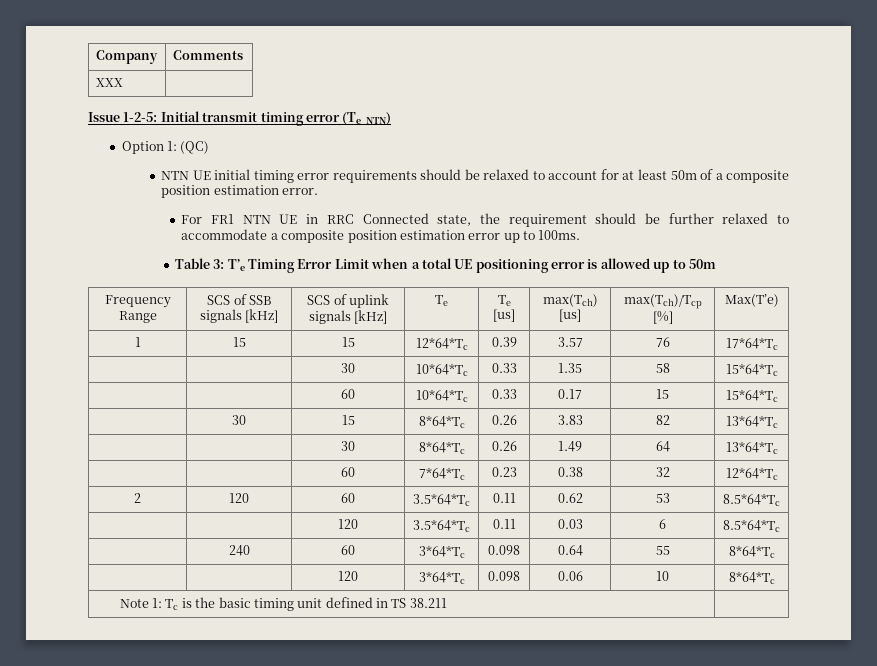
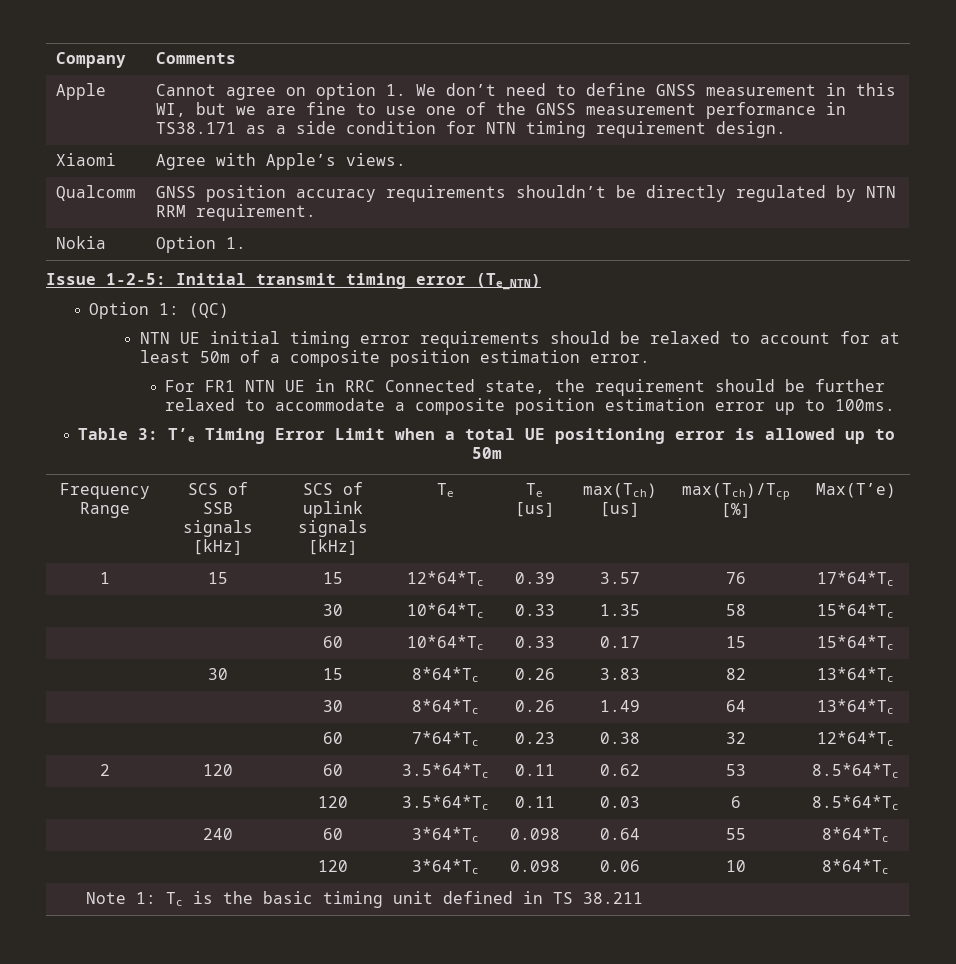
[95,78,123,87] XXX | -> [55,83,106,100] [155,83,896,100] [155,102,846,119] [155,121,786,138] [55,153,116,166] [155,153,406,170] [55,185,136,201] [155,185,896,202] [155,204,316,221] [55,236,106,249] [155,236,246,253] Apple | Cannot agree on option 1. We don’t need to define GNSS measurement in this WI, but we are fine to use one of the GNSS measurement performance in TS38.171 as a side condition for NTN timing requirement design. // Xiaomi | Agree with Apple’s views. // Qualcomm | GNSS position accuracy requirements shouldn’t be directly regulated by NTN RRM requirement. // Nokia | Option 1.

